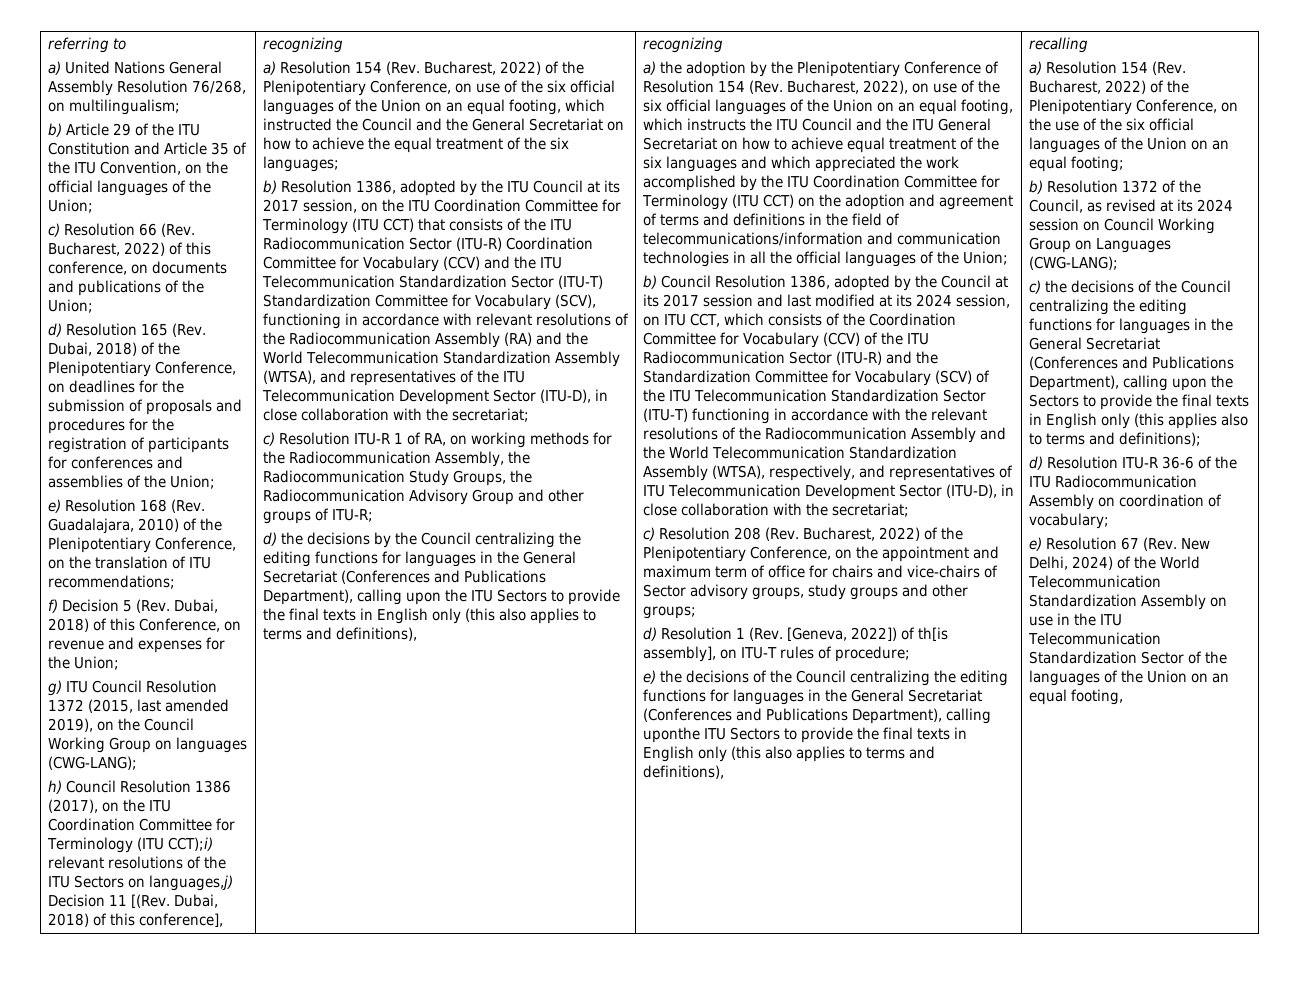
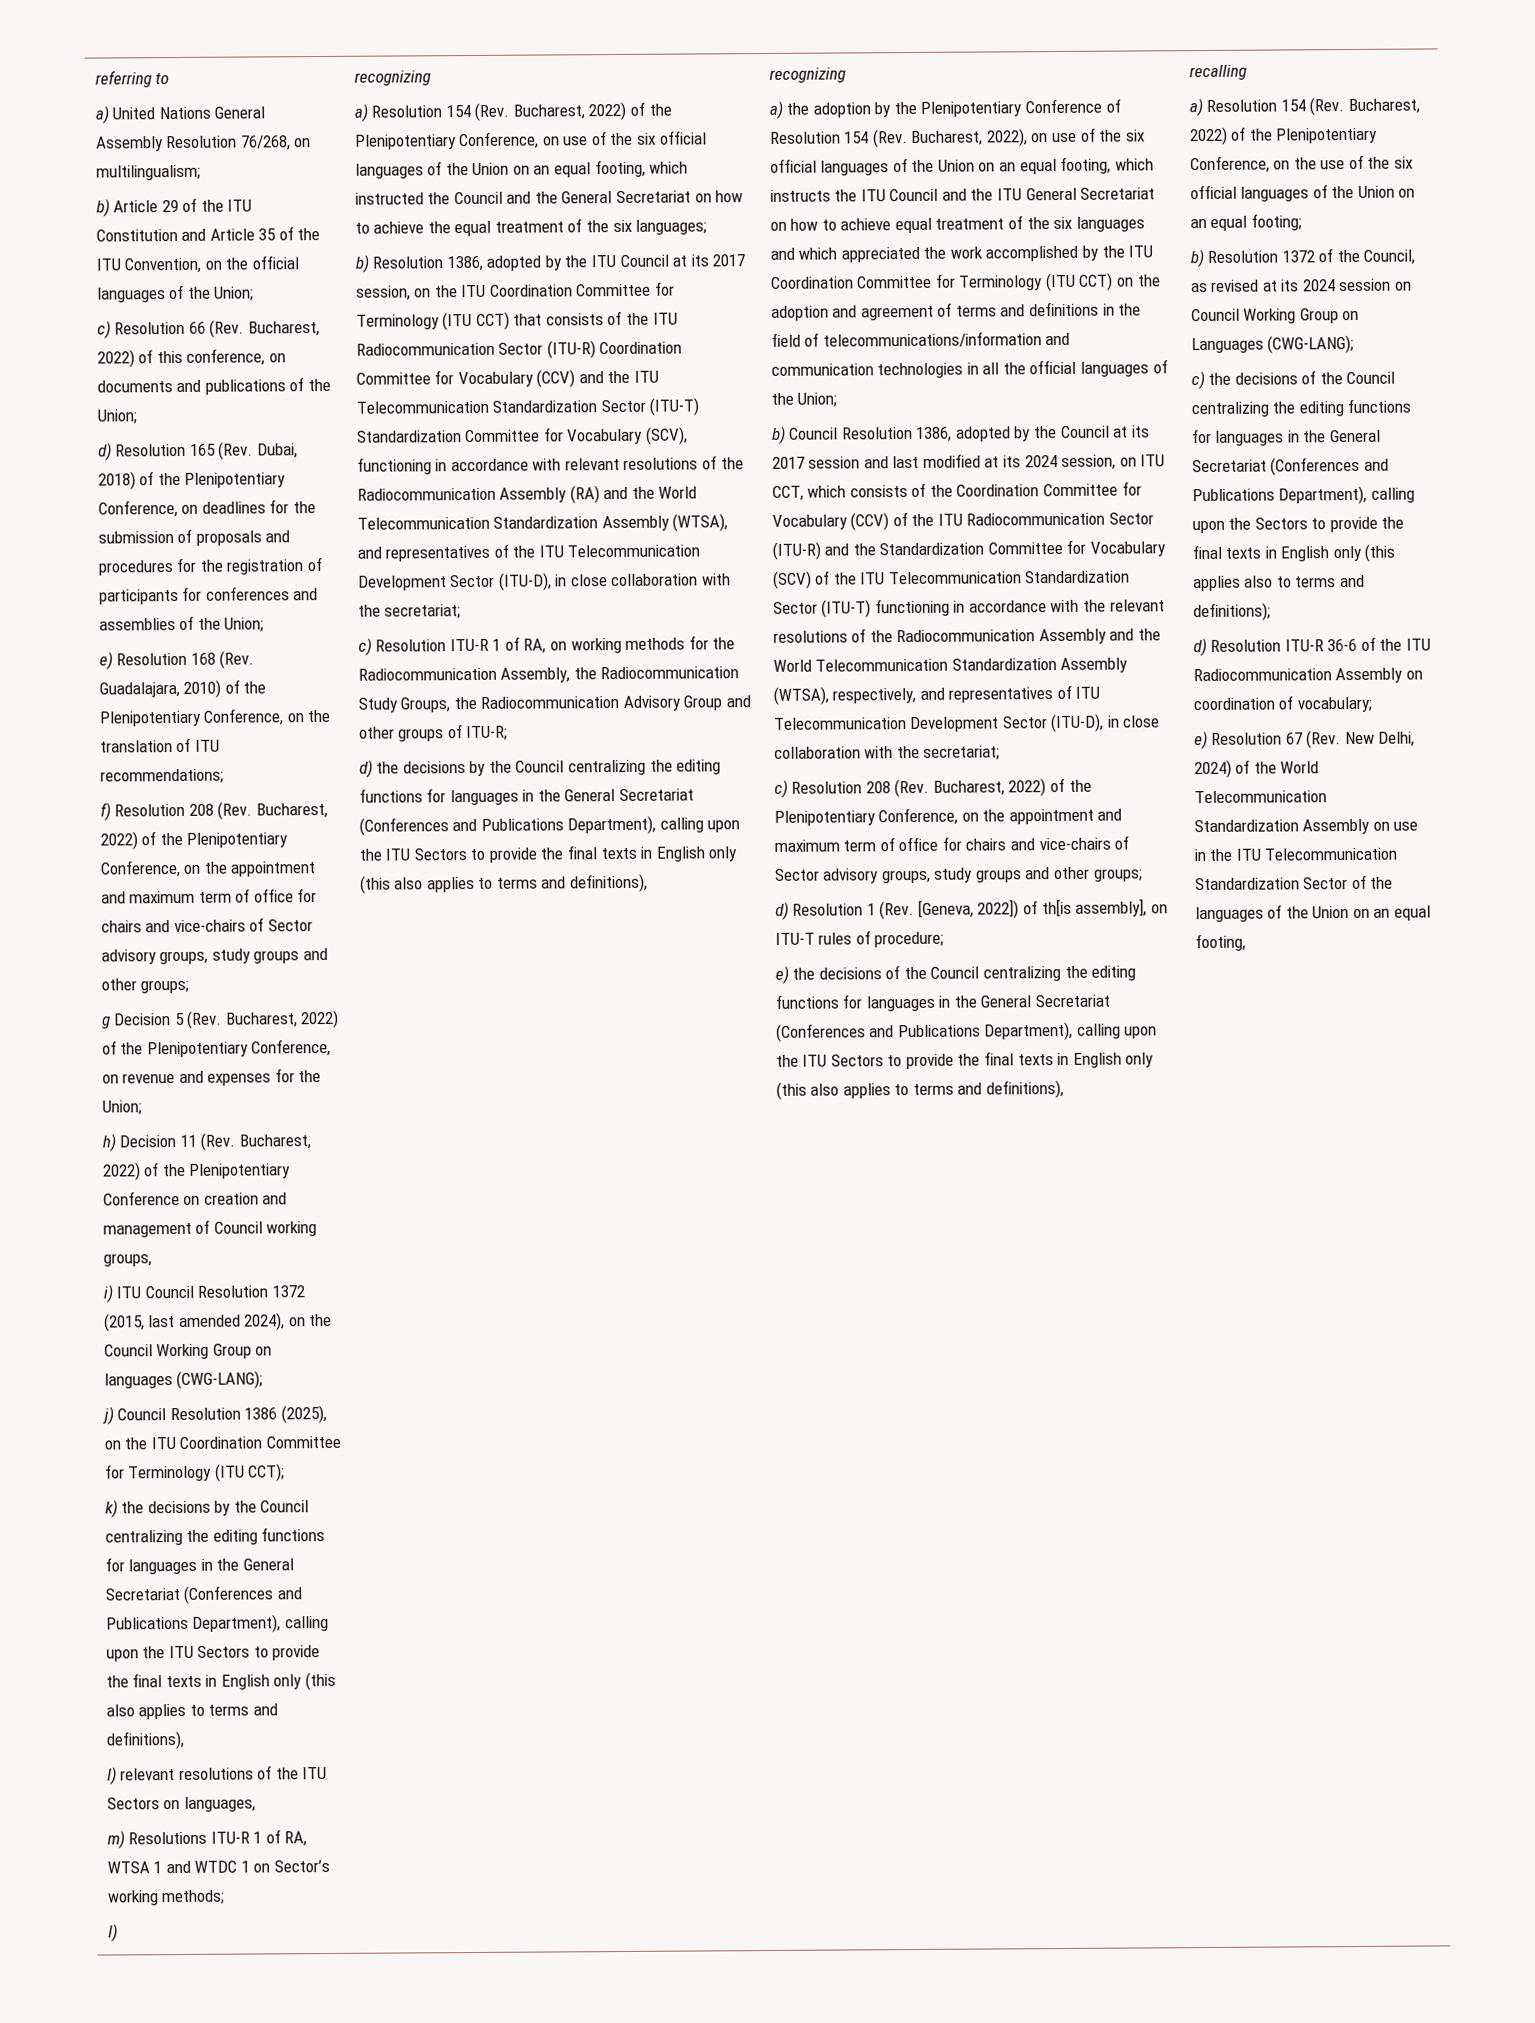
[61,599,218,613] [47,618,135,632] Decision 5 (Rev. Dubai, 2018) of this -> [114,801,328,820] [99,831,289,850] [99,859,317,878] [100,888,318,904] [100,917,313,933] [100,947,328,965] [100,978,190,994] [101,1009,340,1029] [101,1040,249,1058] Resolution 208 (Rev. Bucharest, 2022) of the Plenipotentiary Conference, on the appointment and maximum term of office for chairs and vice-chairs of Sector advisory groups, study groups and other groups; // g Decision 5 (Rev. Bucharest, 2022) of the Plenipotentiary
[47,680,62,696] g) -> [101,1132,311,1152] [102,1162,292,1181] [102,1191,288,1206] [102,1219,318,1238] [102,1253,152,1267] [102,1284,113,1303] h) Decision 11 (Rev. Bucharest, 2022) of the Plenipotentiary Conference on creation and management of Council working groups, // i)
[47,718,93,732] 2019), -> [244,1312,286,1331] 2024),
[47,780,62,794] h) -> [101,1406,114,1425] j)
[47,799,171,813] [47,818,235,831] [46,837,213,853] (2017), on the ITU Coordination Committee for Terminology (ITU CCT);i) -> [280,1405,327,1424] [103,1435,341,1450] [104,1463,286,1482] [104,1499,310,1518] [104,1527,326,1546] [104,1557,294,1575] [104,1585,302,1604] [105,1614,329,1633] [105,1645,321,1662] [105,1671,337,1691] [105,1703,278,1720] [105,1730,185,1750] [106,1766,117,1785] (2025), on the ITU Coordination Committee for Terminology (ITU CCT); // k) the decisions by the Council centralizing the editing functions for languages in the General Secretariat (Conferences and Publications Department), calling upon the ITU Sectors to provide the final texts in English only (this also applies to terms and definitions), // l)
[148,875,233,891] [47,894,218,908] [47,913,223,927] languages,j) Decision 11 [(Rev. Dubai, 2018) of this conference], -> [183,1796,256,1812] [106,1829,308,1849] [106,1859,331,1874] [106,1889,226,1906] [107,1923,118,1942] languages, // m) Resolutions ITU-R 1 of RA, WTSA 1 and WTDC 1 on Sector’s working methods; // l)
[642,727,700,743] uponthe -> [1124,1026,1158,1039] [775,1054,799,1067] upon the

